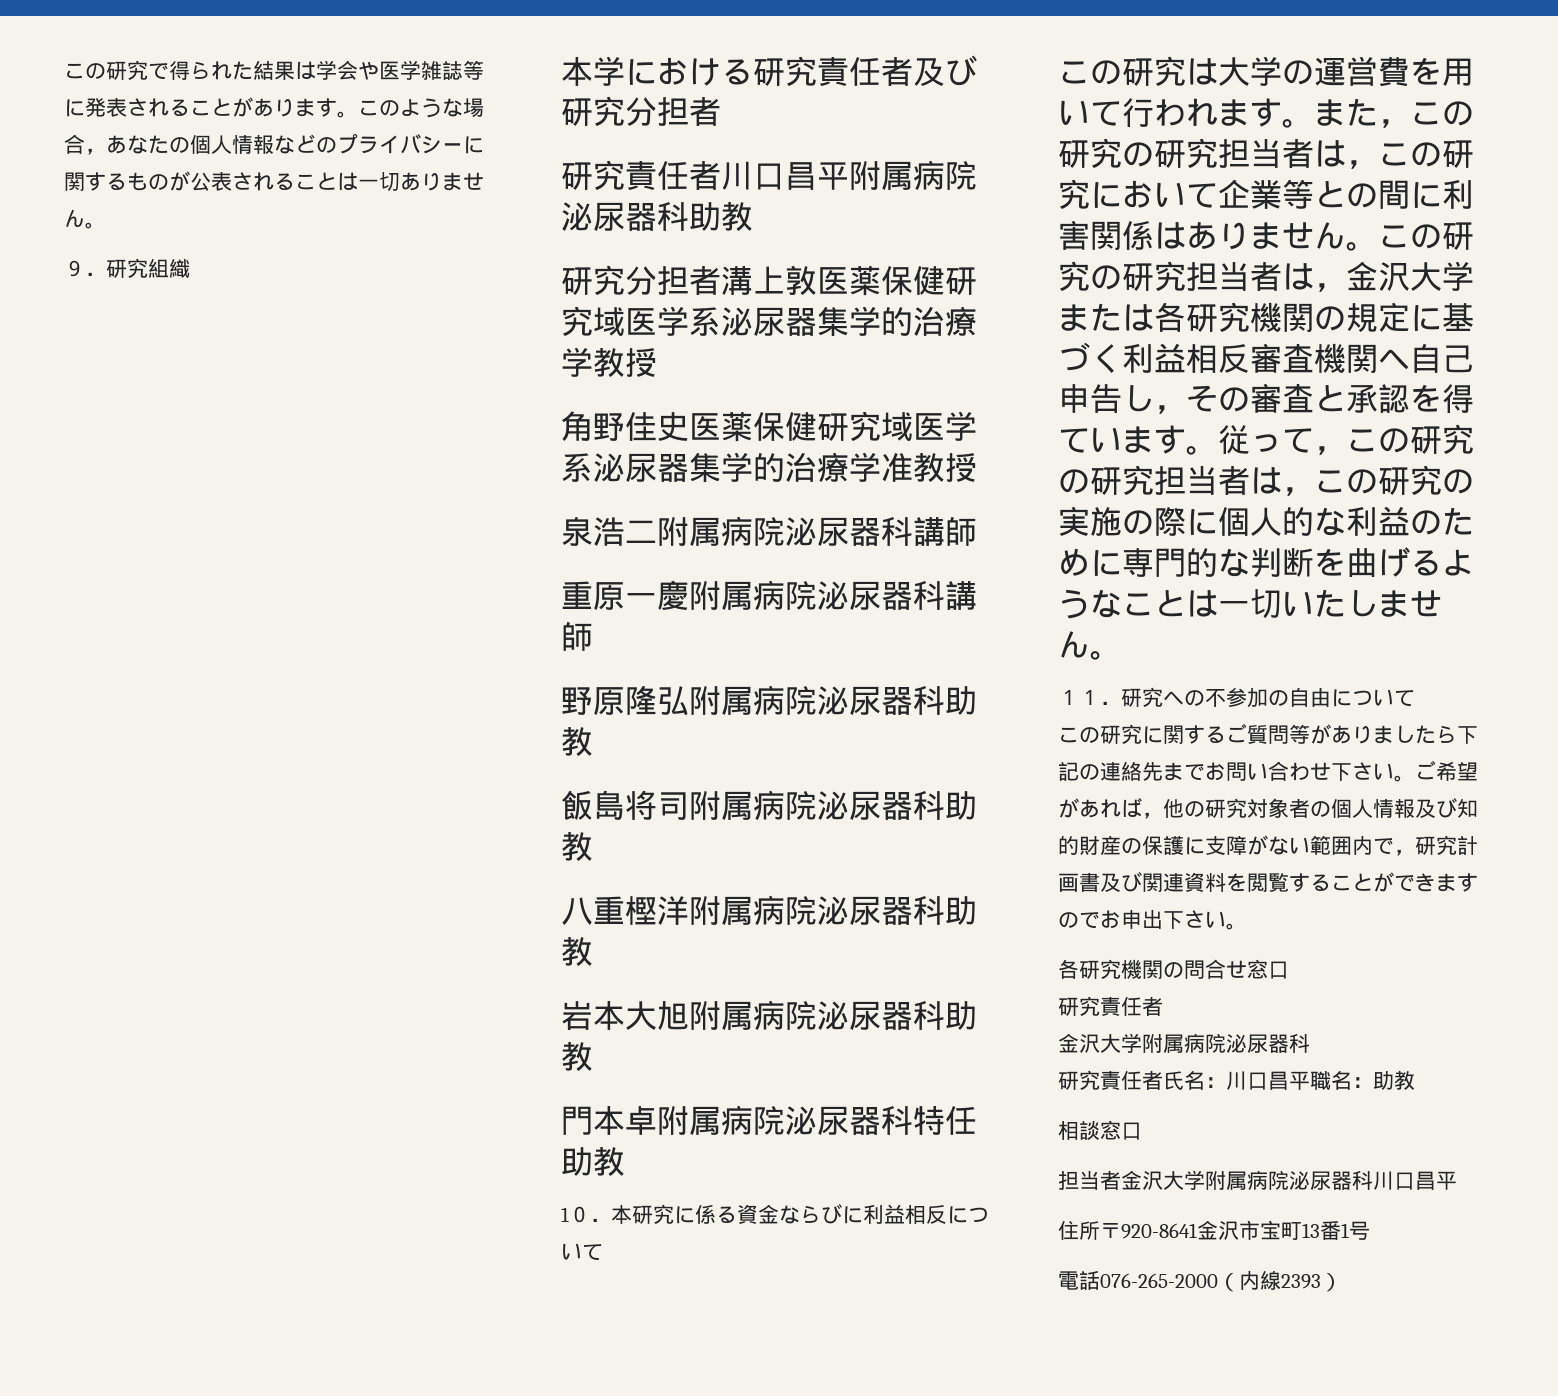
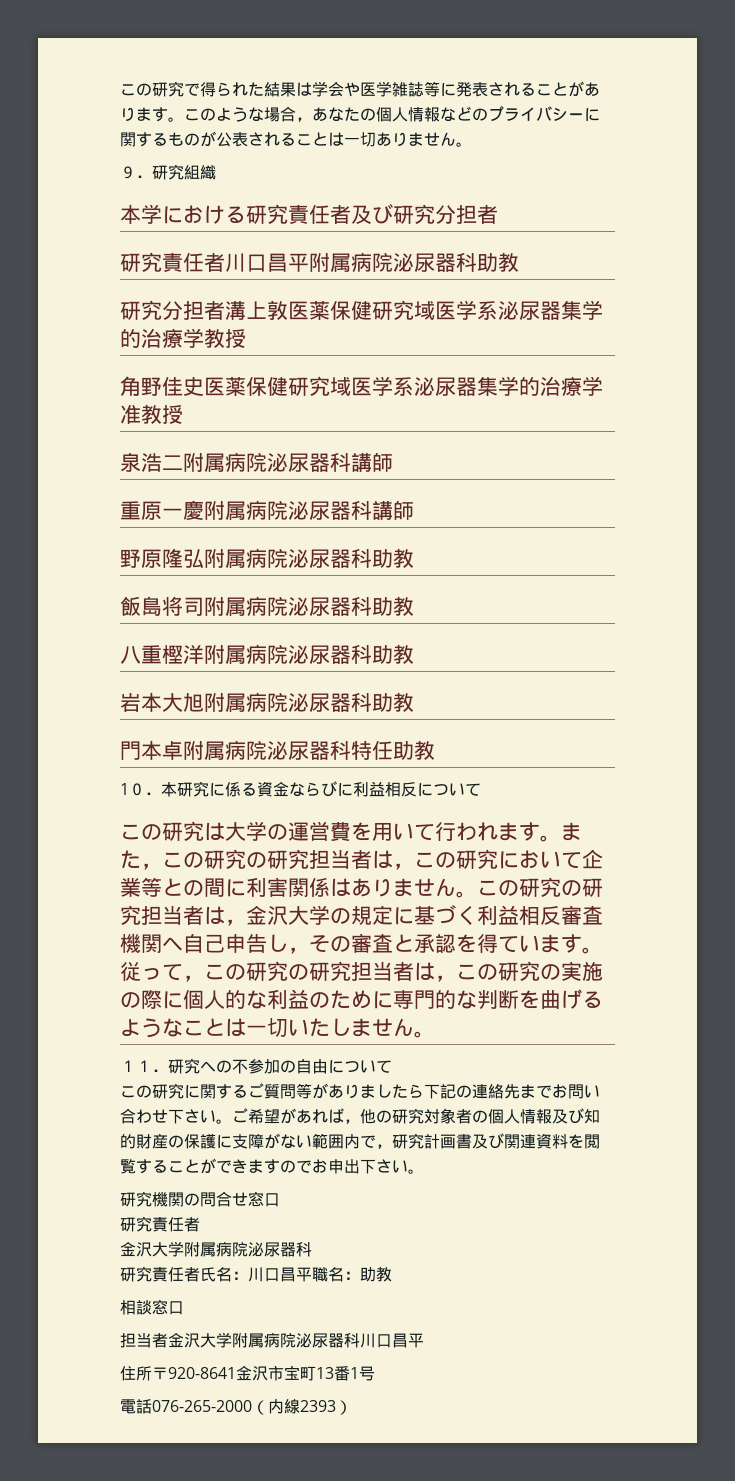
[1058,302,1314,332] または各研究機関 -> (330, 915) none
[1058,959,1079,979] 各 -> (424, 1171) none

